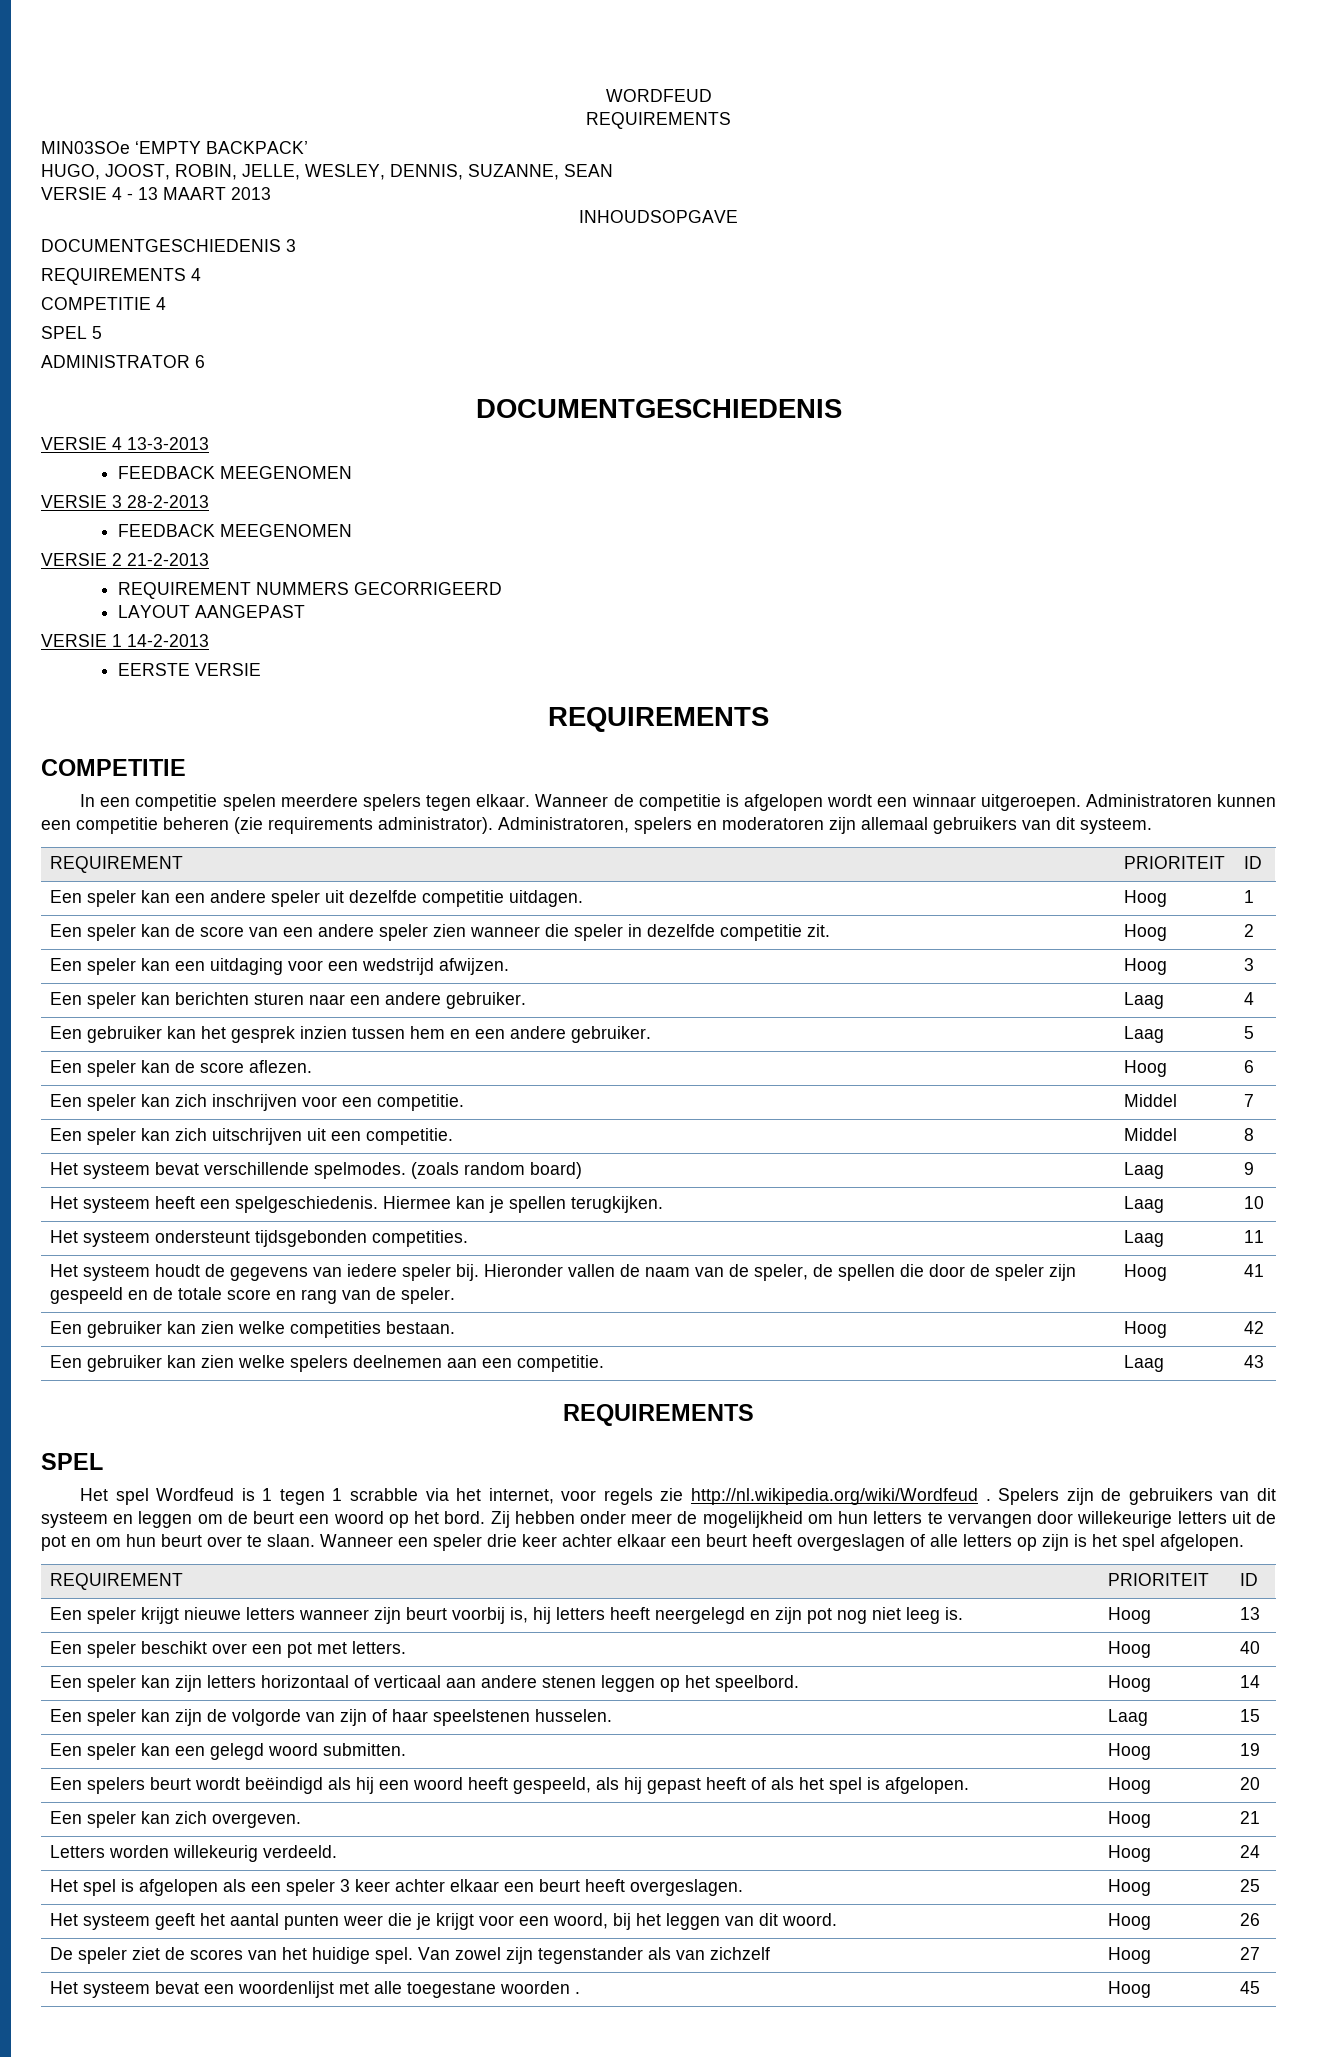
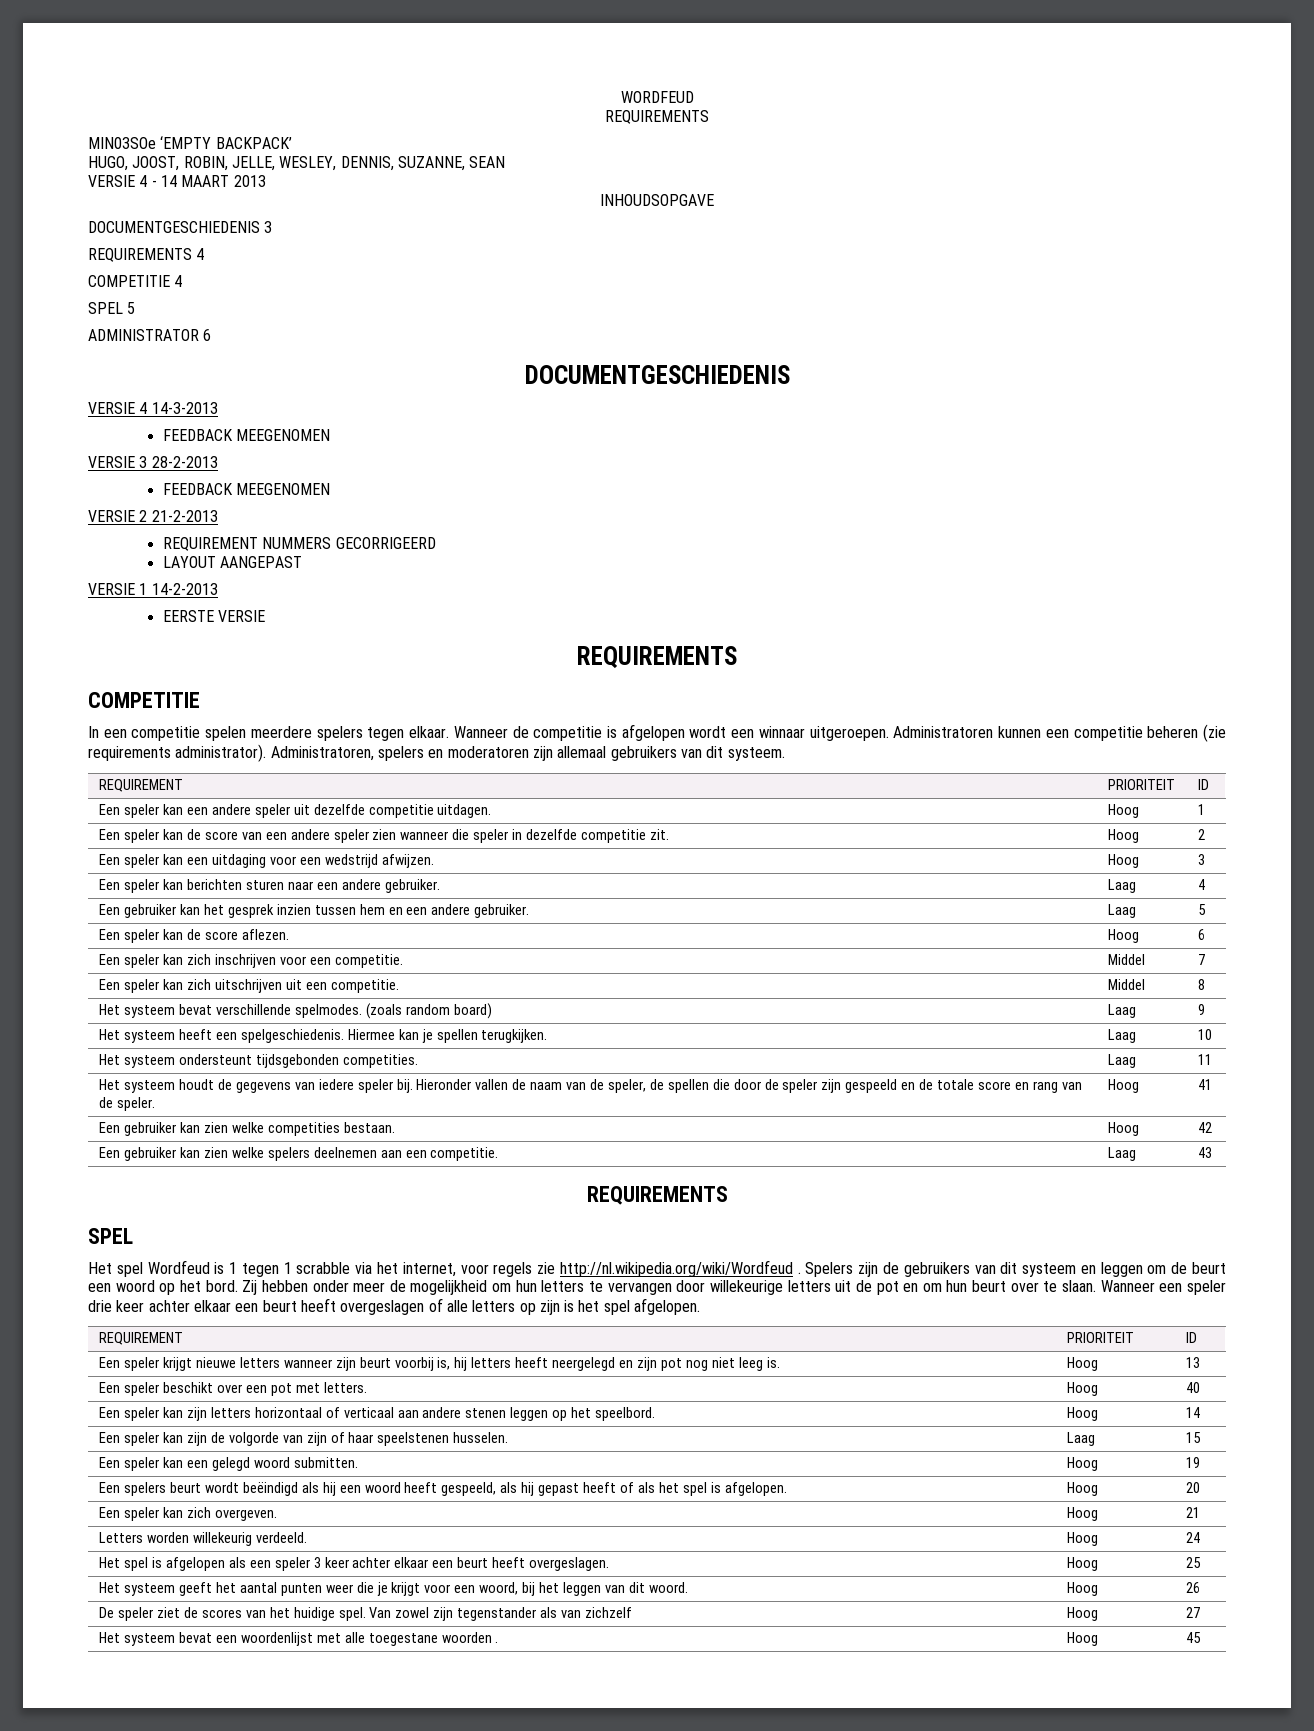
[138,187,158,200] 13 -> [160,175,177,187] 14
[127,437,209,450] 13-3-2013 -> [151,402,218,414] 14-3-2013

